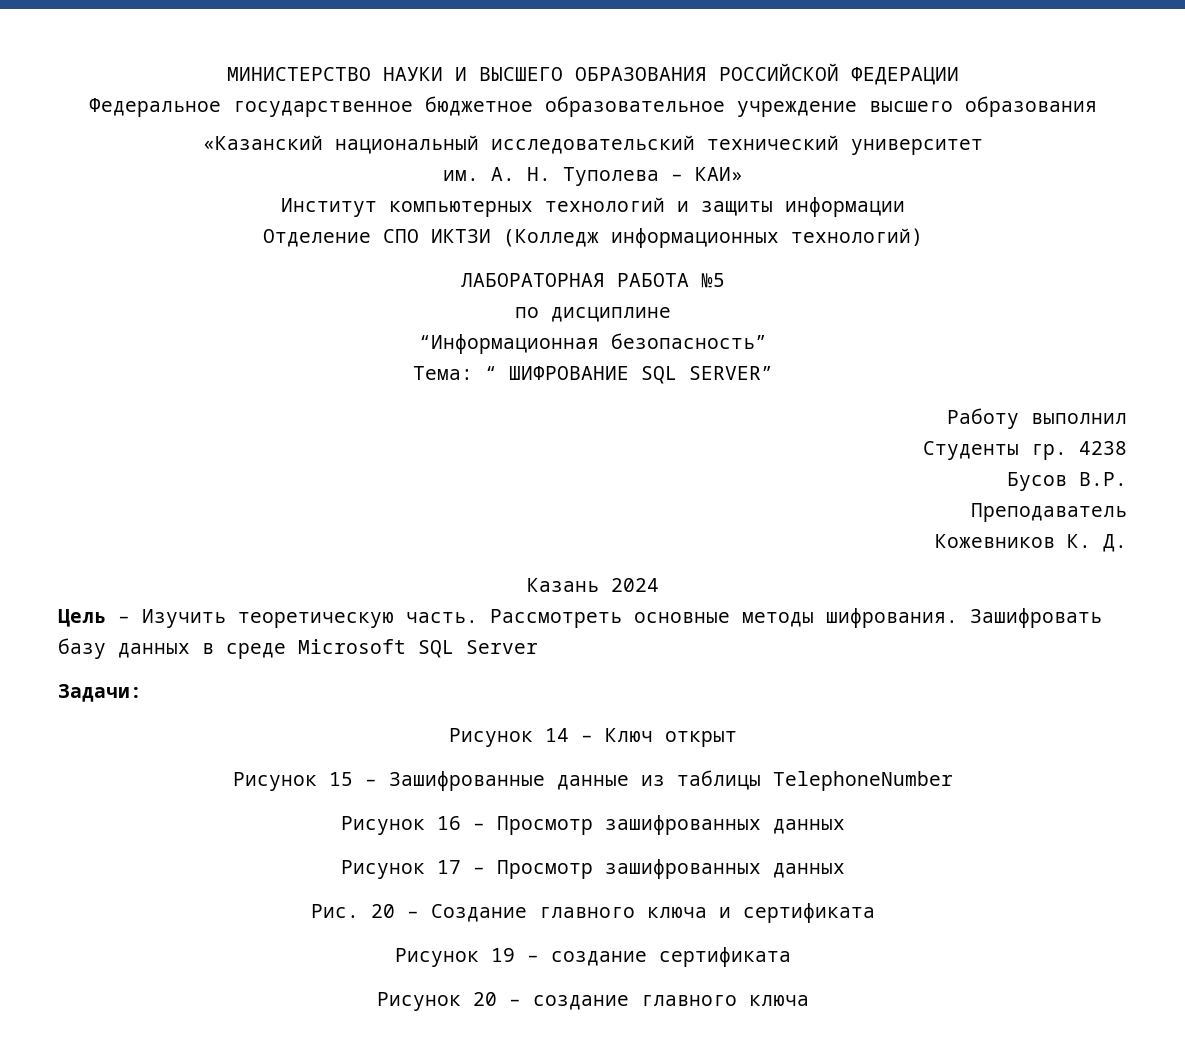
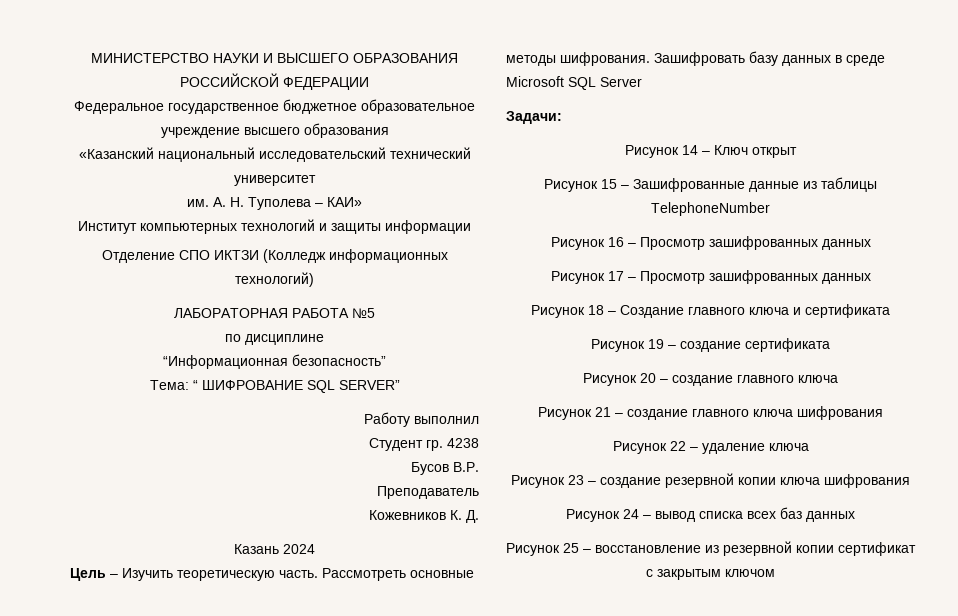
[923,441,1019,460] Студенты -> [369,438,423,451] Студент
[310,904,395,918] Рис. 20 -> [531,305,604,318] Рисунок 18
(809, 1000) none -> [538,406,883,420] [612,441,809,454] [511,473,910,488] [566,507,855,522] [506,541,916,556] [646,569,775,580] // Рисунок 21 – создание главного ключа шифрования // Рисунок 22 – удаление ключа // Рисунок 23 – создание резервной копии ключа шифрования // Рисунок 24 – вывод списка всех баз данных // Рисунок 25 – восстановление из резервной копии сертификат с закрытым ключом

